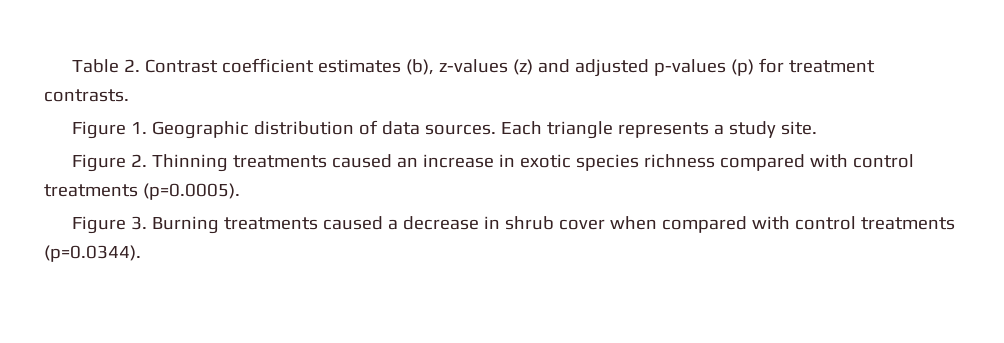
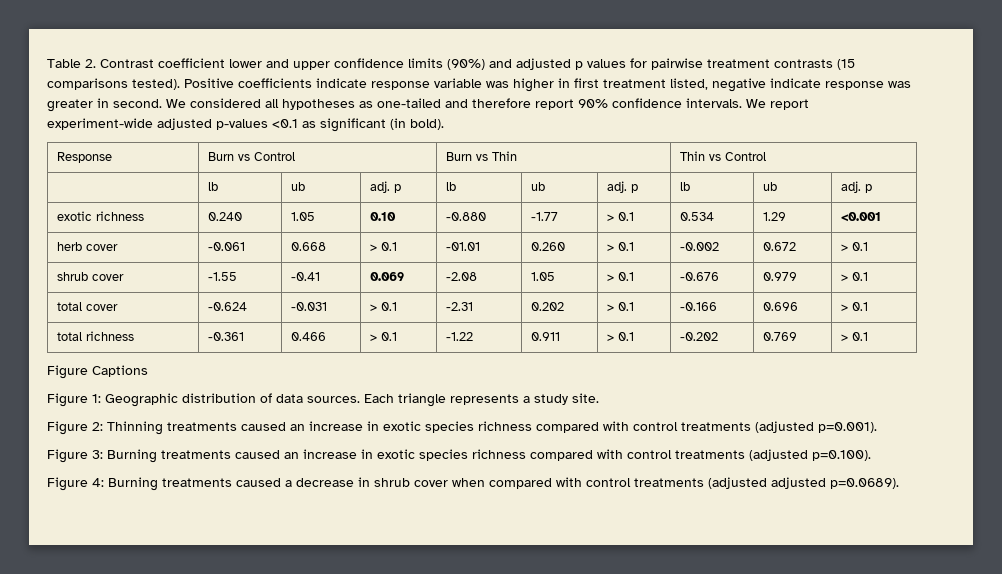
[317,58,875,77] [44,89,129,102] [71,121,147,139] estimates (b), z-values (z) and adjusted p-values (p) for treatment contrasts. // Figure 1. -> [229,58,855,70] [47,78,911,92] [47,98,809,112] [47,118,444,132] [56,152,112,163] [207,152,295,161] [445,151,517,161] [679,151,766,161] [207,182,218,191] [290,182,305,191] [369,181,401,193] [445,182,456,191] [530,182,545,191] [606,181,638,193] [679,182,690,191] [762,182,777,191] [840,181,872,193] [56,211,144,221] [207,212,242,221] [290,212,315,221] [369,212,396,221] [445,212,486,221] [530,212,558,221] [606,212,634,221] [679,212,714,221] [762,212,786,221] [840,212,881,222] [56,242,118,251] [207,242,245,251] [290,242,326,251] [369,242,397,251] [445,242,480,251] [530,242,565,251] [606,242,634,251] [679,242,719,251] [762,242,796,251] [840,242,868,251] [56,272,124,281] [207,272,237,281] [290,272,320,281] [369,272,404,281] [445,272,477,281] [530,272,555,281] [606,272,634,281] [679,272,719,281] [762,272,797,281] [840,272,868,281] [56,302,118,311] [207,302,247,311] [290,302,327,311] [369,302,397,311] [445,302,473,311] [530,302,564,311] [606,302,634,311] [679,302,717,311] [762,302,798,311] [840,302,868,311] [56,331,134,341] [207,332,244,341] [290,332,326,341] [369,332,397,341] [445,332,473,341] [530,332,560,341] [606,332,634,341] [679,332,718,341] [762,332,797,341] [840,332,868,341] [47,365,148,379] [47,393,101,407] lower and upper confidence limits (90%) and adjusted p values for pairwise treatment contrasts (15 comparisons tested). Positive coefficients indicate response variable was higher in first treatment listed, negative indicate response was greater in second. We considered all hypotheses as one-tailed and therefore report 90% confidence intervals. We report experiment-wide adjusted p-values <0.1 as significant (in bold). // Response | Burn vs Control | Burn vs Thin | Thin vs Control // | lb | ub | adj. p | lb | ub | adj. p | lb | ub | adj. p // exotic richness | 0.240 | 1.05 | 0.10 | -0.880 | -1.77 | > 0.1 | 0.534 | 1.29 | <0.001 // herb cover | -0.061 | 0.668 | > 0.1 | -01.01 | 0.260 | > 0.1 | -0.002 | 0.672 | > 0.1 // shrub cover | -1.55 | -0.41 | 0.069 | -2.08 | 1.05 | > 0.1 | -0.676 | 0.979 | > 0.1 // total cover | -0.624 | -0.031 | > 0.1 | -2.31 | 0.202 | > 0.1 | -0.166 | 0.696 | > 0.1 // total richness | -0.361 | 0.466 | > 0.1 | -1.22 | 0.911 | > 0.1 | -0.202 | 0.769 | > 0.1 // Figure Captions // Figure 1:
[130,154,147,167] 2. -> [92,422,103,431] 2:
[142,183,240,200] [71,216,147,234] (p=0.0005). // Figure 3. -> [755,421,877,433] [47,449,871,463] [47,477,104,491] (adjusted p=0.001). // Figure 3: Burning treatments caused an increase in exotic species richness compared with control treatments (adjusted p=0.100). // Figure 4:
[44,245,141,262] (p=0.0344). -> [708,477,899,489] (adjusted adjusted p=0.0689).

